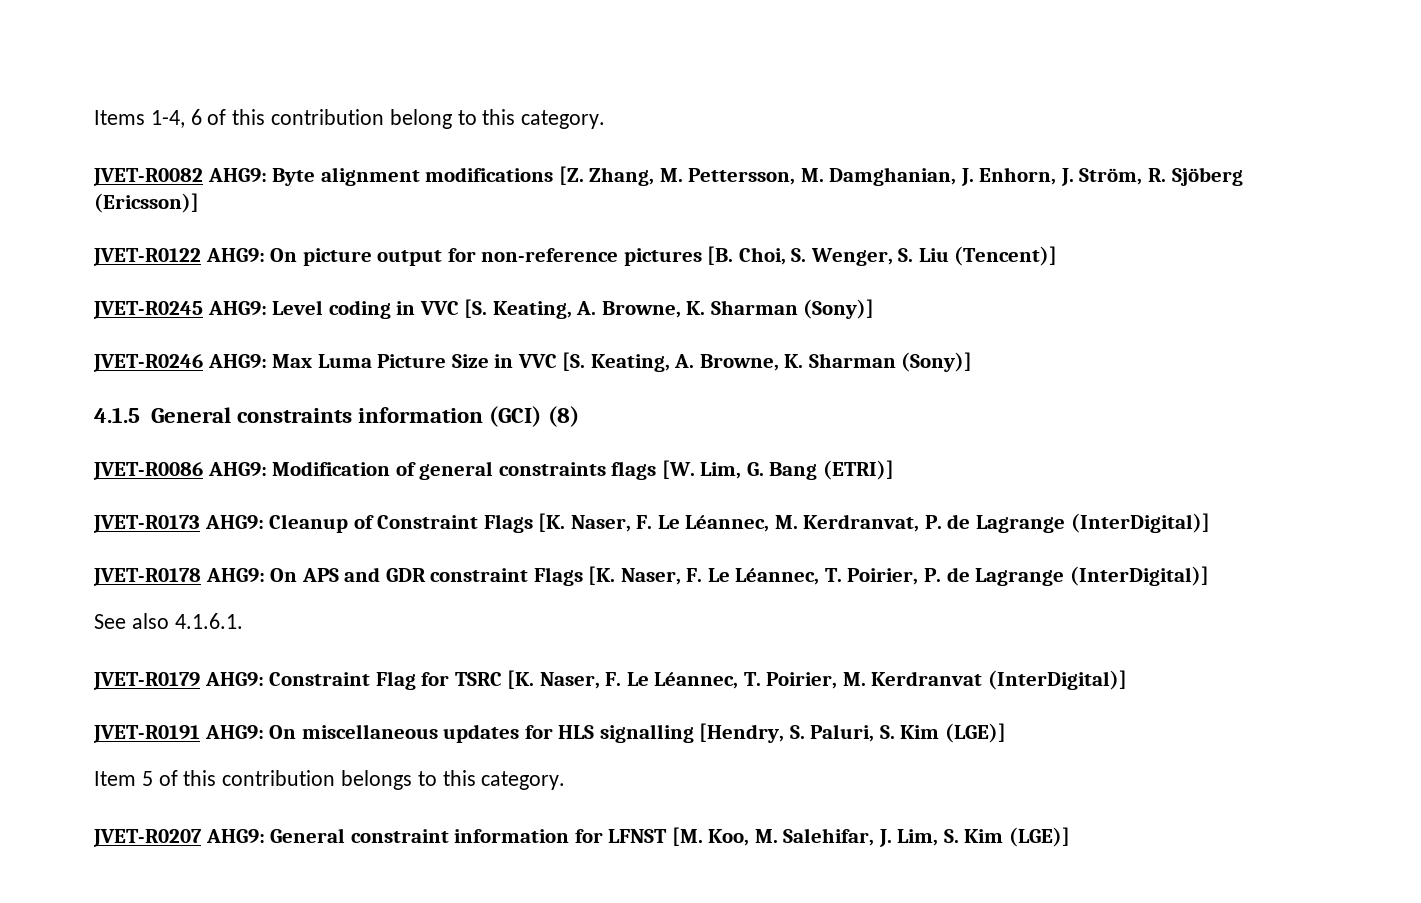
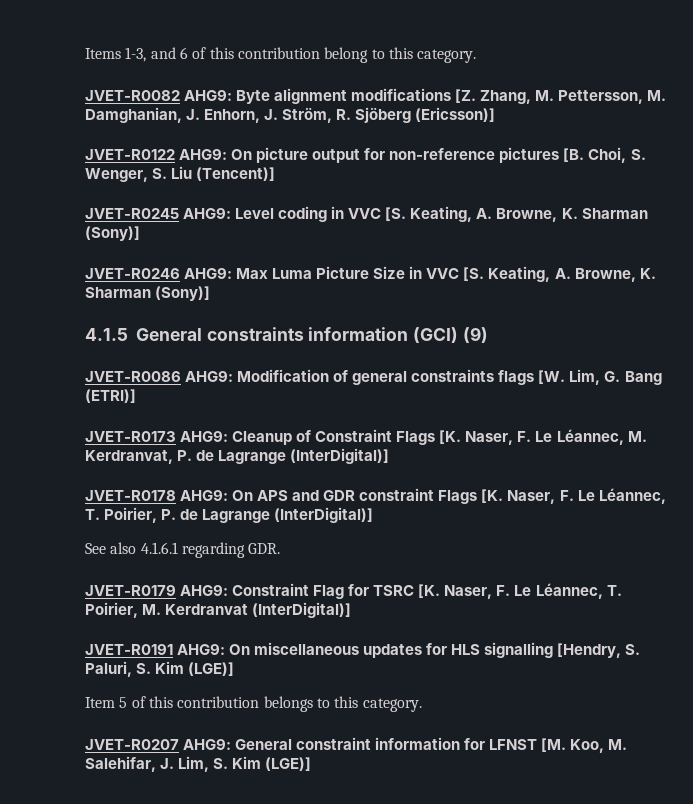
[150,110,185,128] 1-4, -> [125,47,176,62] 1-3, and
[547,406,579,427] (8) -> [462,327,488,343] (9)
[174,613,243,629] 4.1.6.1. -> [140,542,281,558] 4.1.6.1 regarding GDR.

